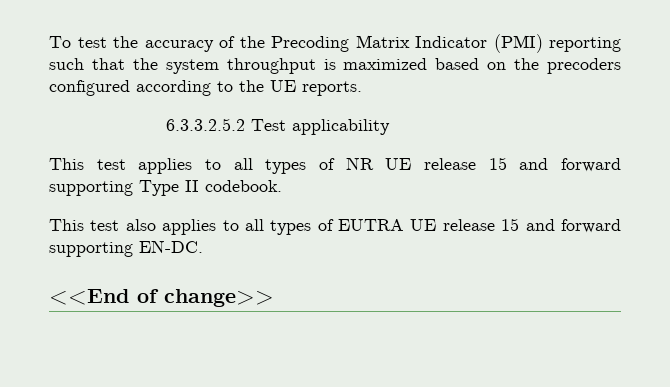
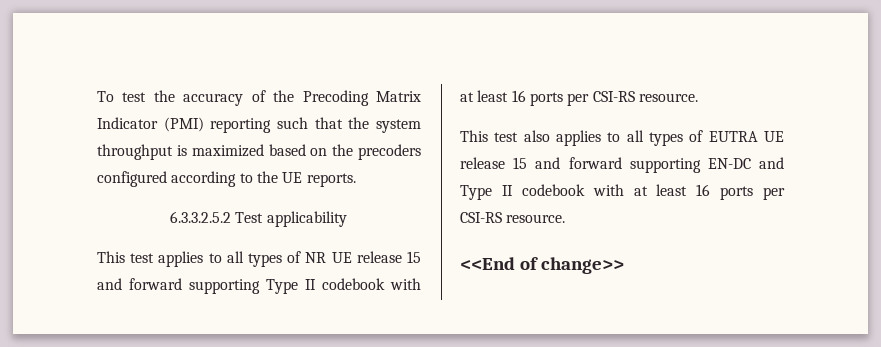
[205,180,282,192] codebook. -> [322,278,421,290] [460,90,698,106] codebook with at least 16 ports per CSI-RS resource.
[139,240,203,253] EN-DC. -> [707,157,784,169] [460,184,785,200] [460,212,566,223] EN-DC and Type II codebook with at least 16 ports per CSI-RS resource.

